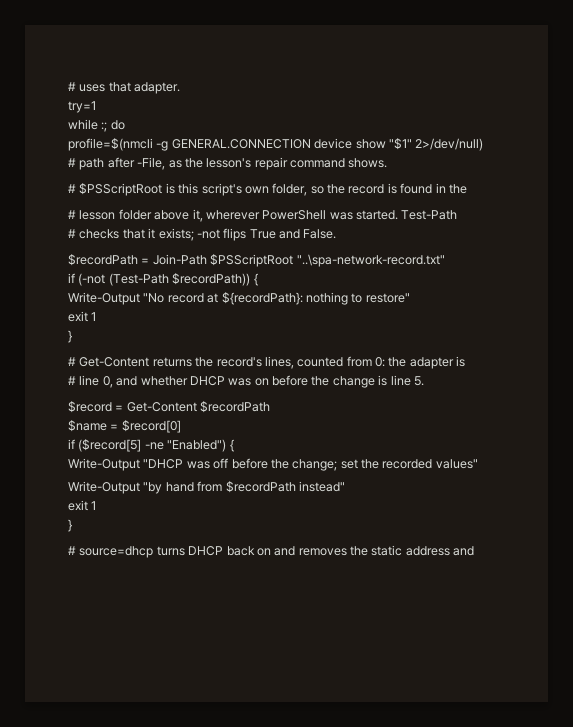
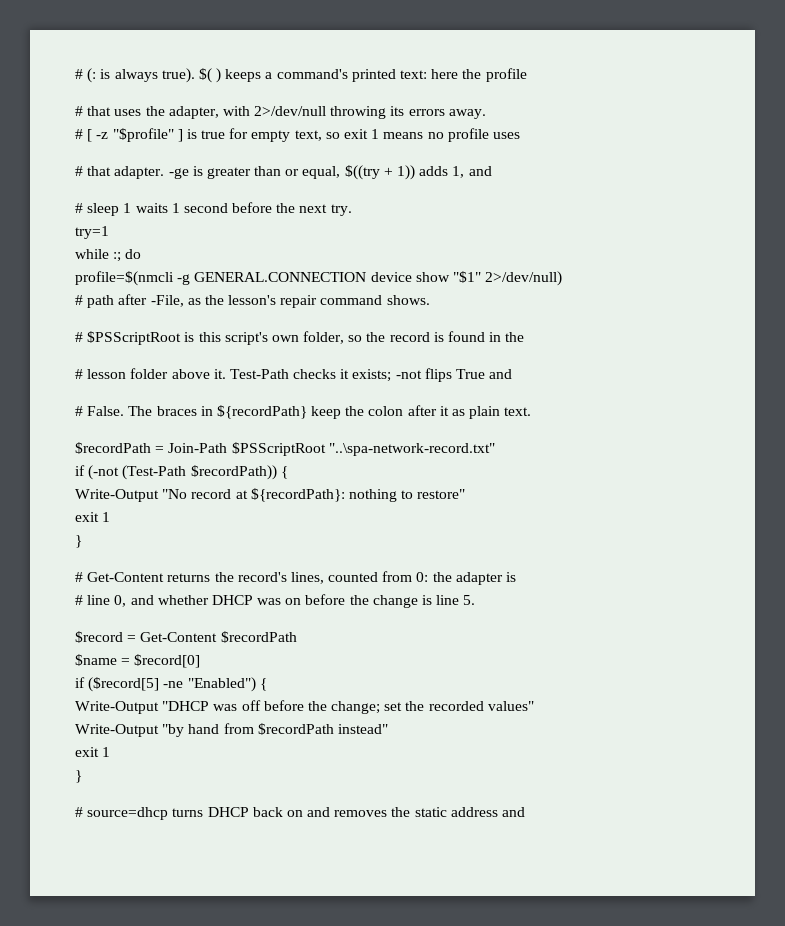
[68,82,181,94] # uses that adapter. -> [75,68,527,83] [75,106,486,119] [75,128,520,142] [75,165,492,180] [75,202,352,216] # (: is always true). $( ) keeps a command's printed text: here the profile // # that uses the adapter, with 2>/dev/null throwing its errors away. // # [ -z "$profile" ] is true for empty text, so exit 1 means no profile uses // # that adapter. -ge is greater than or equal, $((try + 1)) adds 1, and // # sleep 1 waits 1 second before the next try.
[192,209,458,222] [68,229,145,239] it, wherever PowerShell was started. Test-Path // # checks that -> [213,369,337,379] it. Test-Path checks
(300, 234) none -> [75,406,83,416] // #
(337, 234) none -> [128,405,532,419] The braces in ${recordPath} keep the colon after it as plain text.

